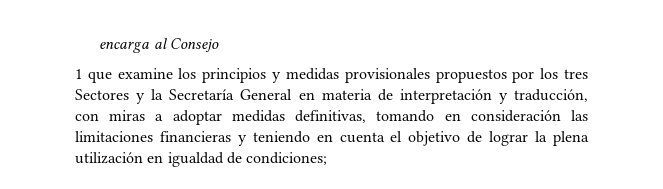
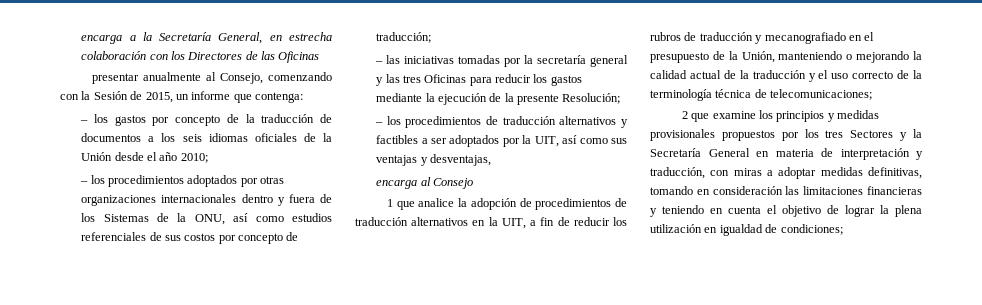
[99,38,220,53] [75,69,82,79] encarga al Consejo // 1 -> [81,32,333,44] [81,51,320,63] [91,72,332,84] [60,91,303,103] [80,114,332,126] [81,133,332,142] [81,152,208,163] [80,175,285,187] [81,194,332,206] [81,213,332,225] [81,232,299,244] [376,32,432,43] [375,55,628,67] [376,74,582,86] [376,93,621,105] [375,116,628,128] [376,135,627,147] [376,154,491,166] [376,177,473,189] [386,198,627,210] [355,217,627,229] [650,32,875,44] [650,51,922,63] [650,70,922,82] [650,89,873,101] [681,111,688,119] encarga a la Secretaría General, en estrecha colaboración con los Directores de las Oficinas // presentar anualmente al Consejo, comenzando con la Sesión de 2015, un informe que contenga: // – los gastos por concepto de la traducción de documentos a los seis idiomas oficiales de la Unión desde el año 2010; // – los procedimientos adoptados por otras organizaciones internacionales dentro y fuera de los Sistemas de la ONU, así como estudios referenciales de sus costos por concepto de traducción; // – las iniciativas tomadas por la secretaría general y las tres Oficinas para reducir los gastos mediante la ejecución de la presente Resolución; // – los procedimientos de traducción alternativos y factibles a ser adoptados por la UIT, así como sus ventajas y desventajas, // encarga al Consejo // 1 que analice la adopción de procedimientos de traducción alternativos en la UIT, a fin de reducir los rubros de traducción y mecanografiado en el presupuesto de la Unión, manteniendo o mejorando la calidad actual de la traducción y el uso correcto de la terminología técnica de telecomunicaciones; // 2

